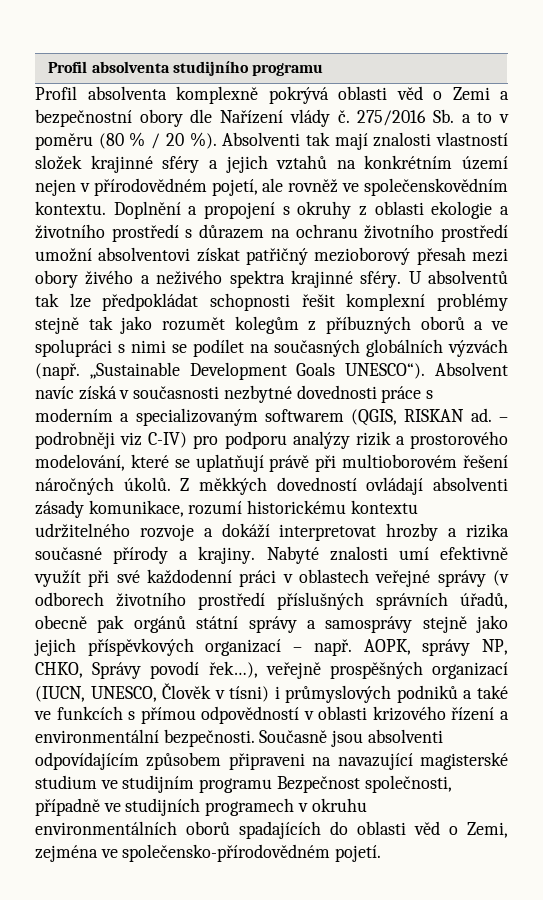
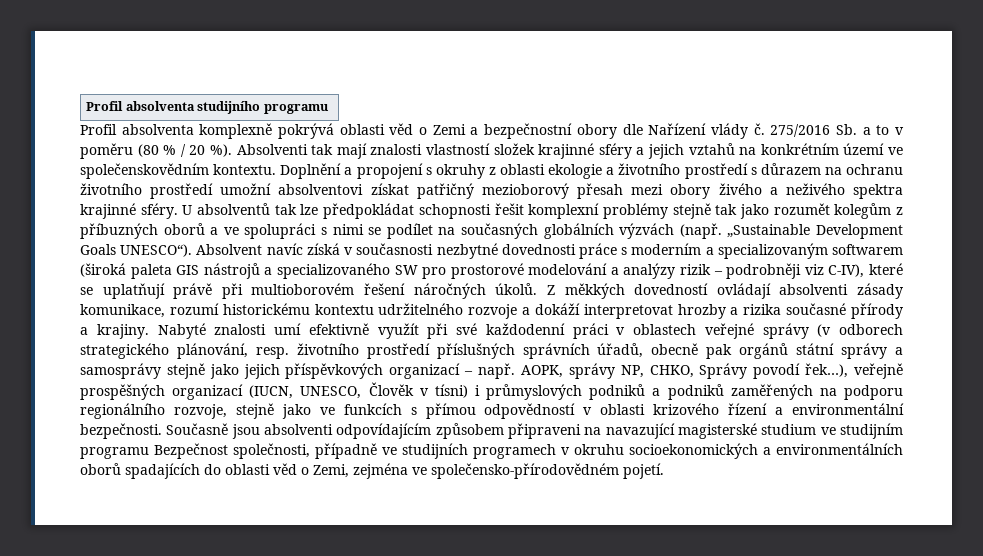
[35,178,339,196] nejen v přírodovědném pojetí, ale rovněž -> (885, 149) none
[351,408,508,426] [35,431,508,449] [35,454,125,471] (QGIS, RISKAN ad. – podrobněji viz C-IV) pro podporu analýzy rizik a prostorového modelování, -> [80,263,865,279] (široká paleta GIS nástrojů a specializovaného SW pro prostorové modelování a analýzy rizik – podrobněji viz C-IV),
(104, 599) none -> [80,343,289,359] strategického plánování, resp.
[477,685,508,699] také -> [667,384,903,400] [80,403,311,419] podniků zaměřených na podporu regionálního rozvoje, stejně jako
(367, 805) none -> [629,443,771,459] socioekonomických a

